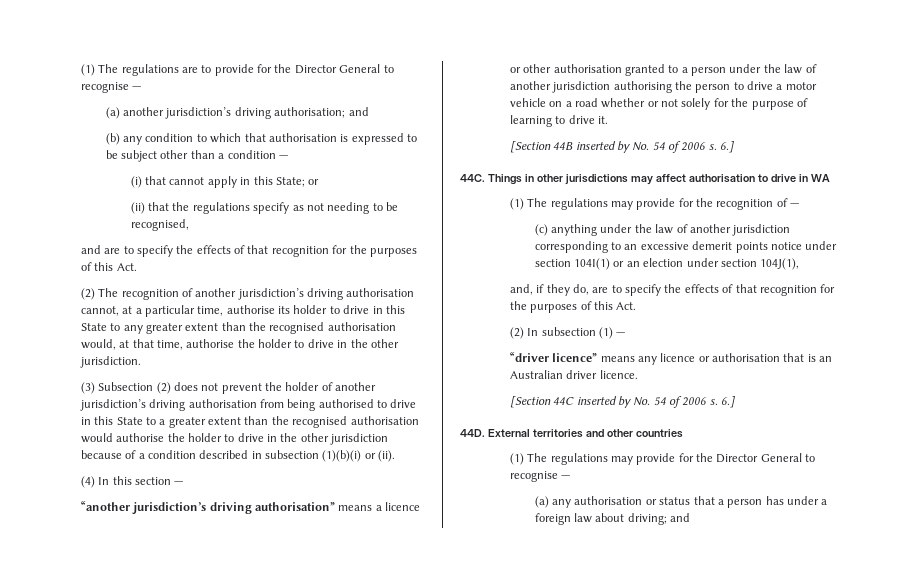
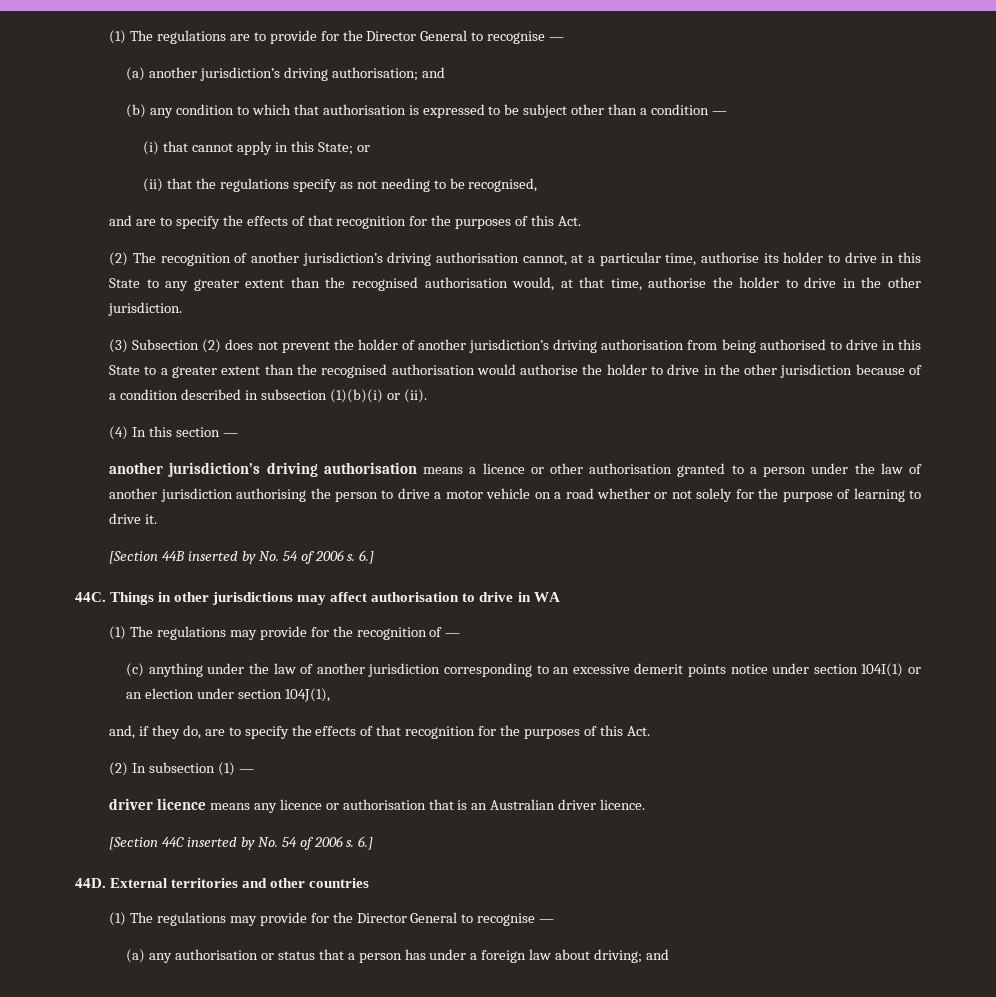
[80,501,335,514] “another jurisdiction’s driving authorisation” -> [109,462,417,477] another jurisdiction’s driving authorisation
[509,352,598,362] “driver licence” -> [109,798,207,810] driver licence

